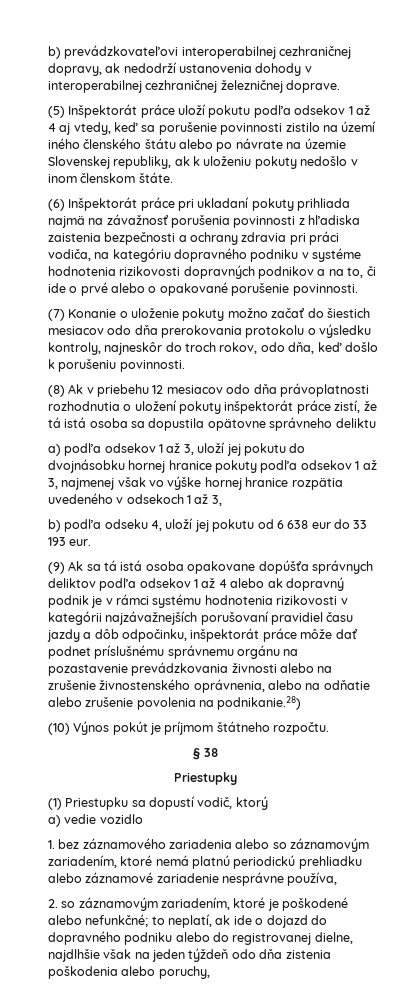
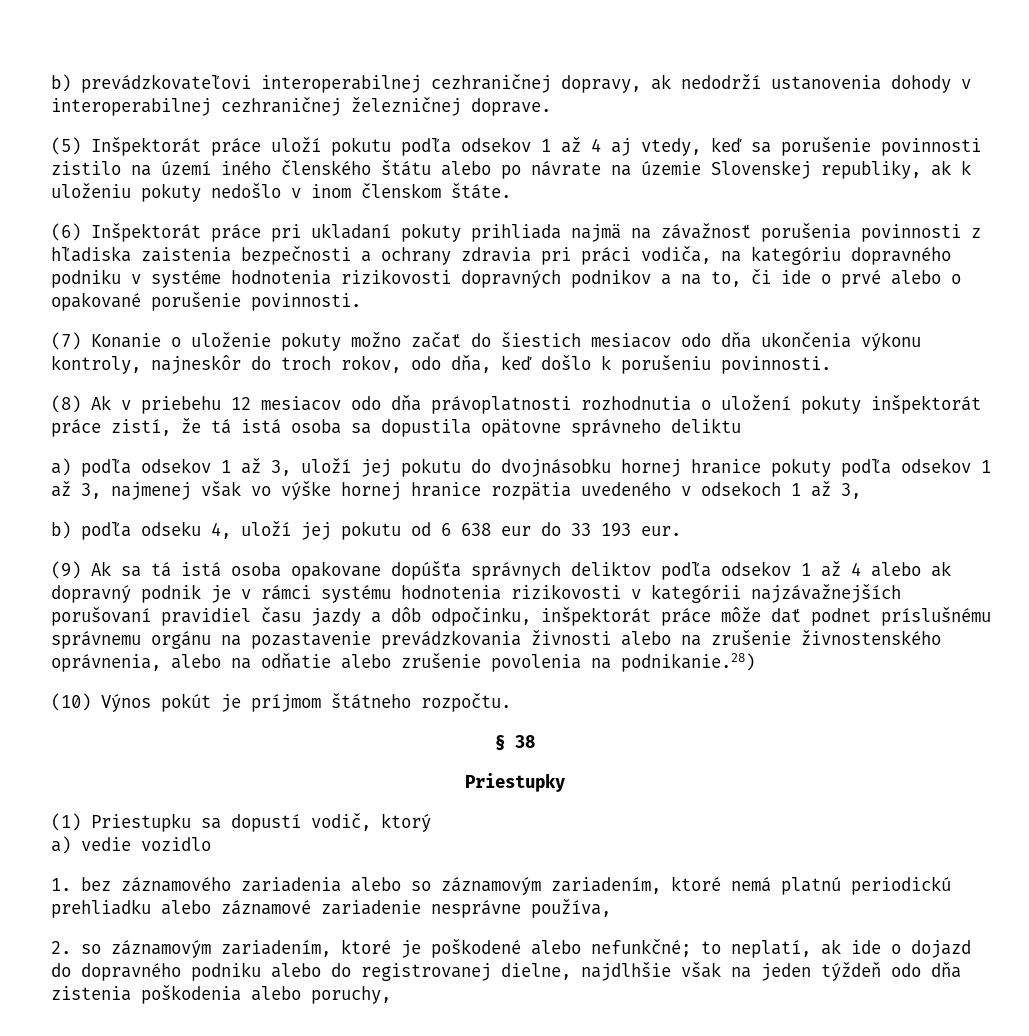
[161,324,372,338] prerokovania protokolu o výsledku -> [761,332,922,351] ukončenia výkonu

